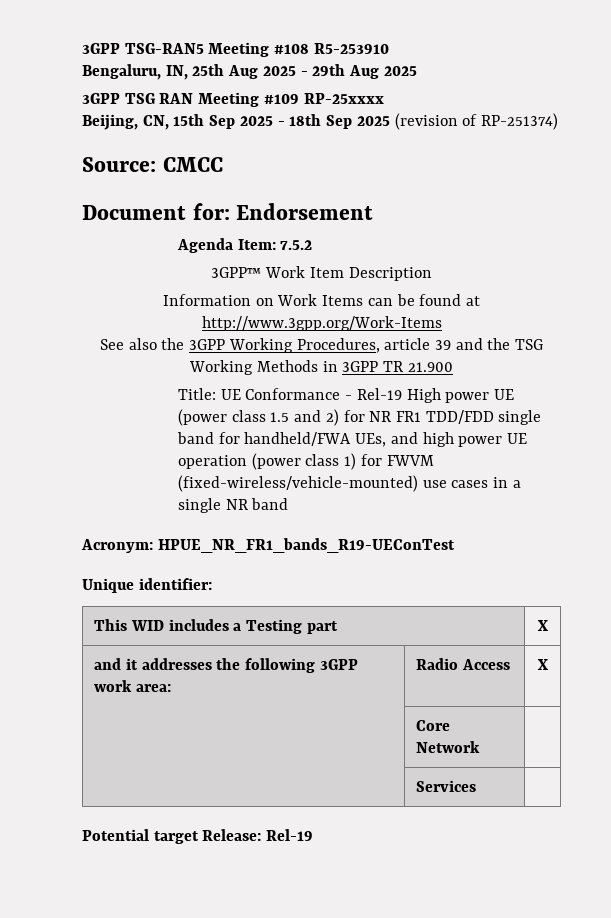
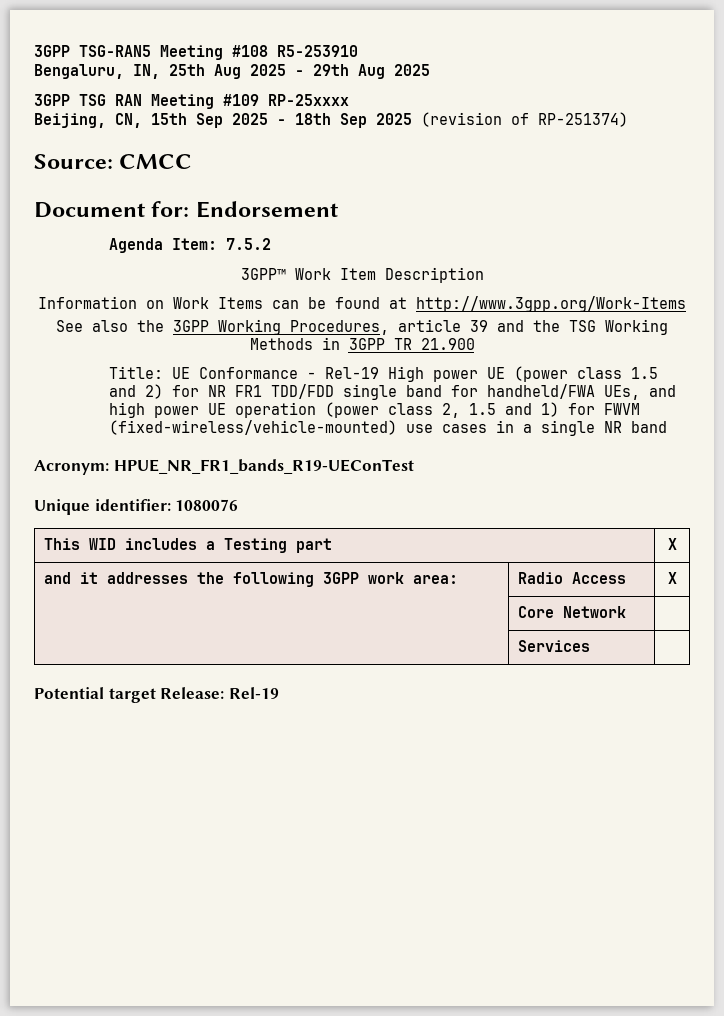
(340, 460) none -> [441,403,532,418] 2, 1.5 and
(212, 584) none -> [175,499,239,511] 1080076

